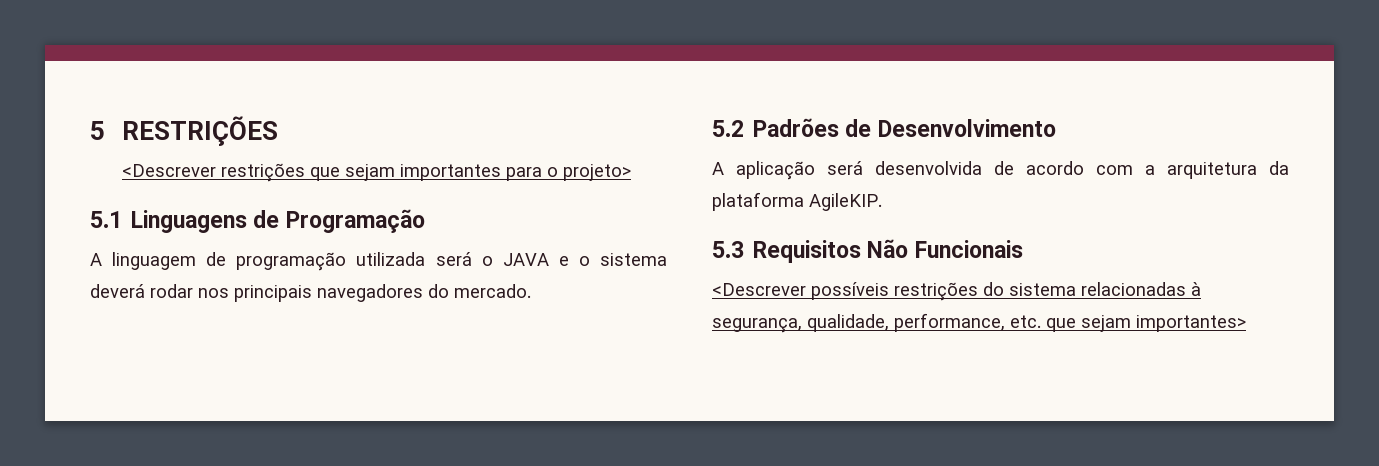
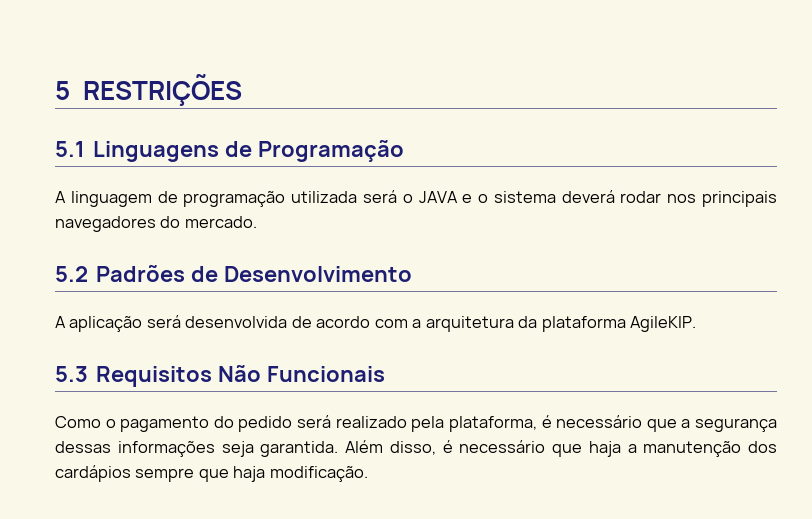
[121,163,631,182] // <Descrever restrições que sejam importantes para o projeto> -> (242, 90) none
[712,282,1201,301] [712,313,1246,333] <Descrever possíveis restrições do sistema relacionadas à segurança, qualidade, performance, etc. que sejam importantes> -> [55,415,778,432] [55,440,777,457] [55,465,368,482] Como o pagamento do pedido será realizado pela plataforma, é necessário que a segurança dessas informações seja garantida. Além disso, é necessário que haja a manutenção dos cardápios sempre que haja modificação.

